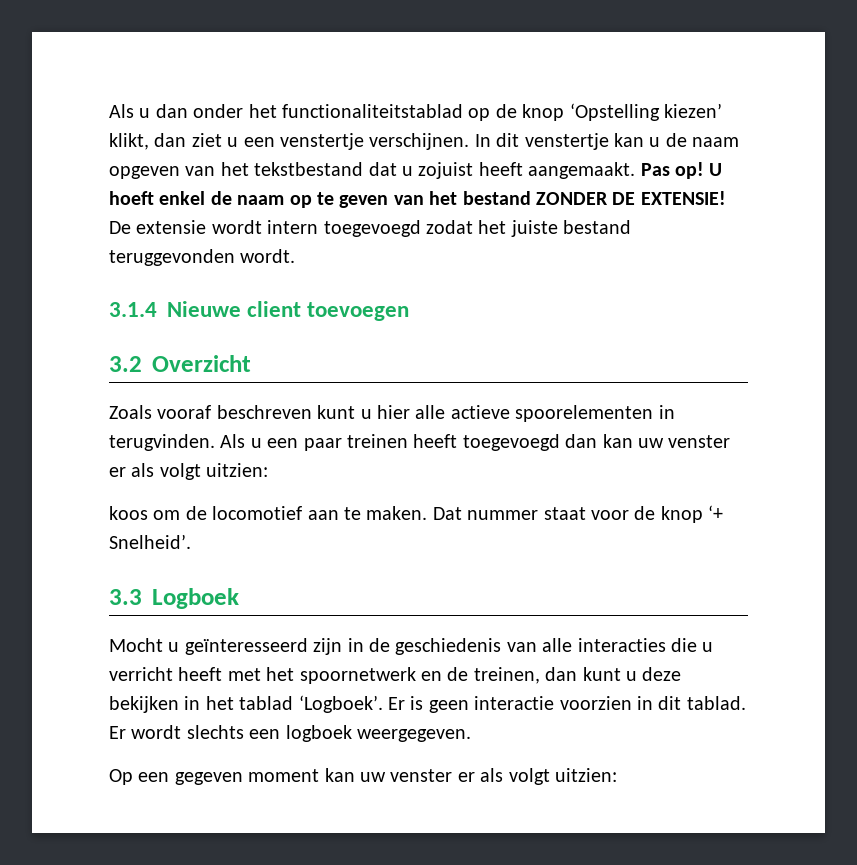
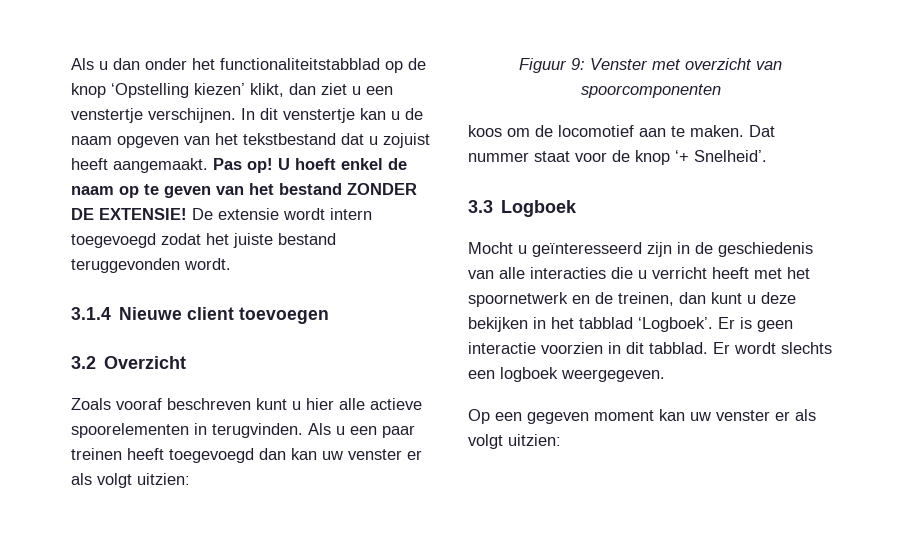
[282,104,463,118] functionaliteitstablad -> [220,58,380,70] functionaliteitstabblad
(269, 470) none -> [519,58,782,73] [580,84,721,98] // Figuur 9: Venster met overzicht van spoorcomponenten
[239,696,294,710] tablad -> [579,317,633,329] tabblad
[686,696,746,710] tablad. -> [649,342,708,354] tabblad.

